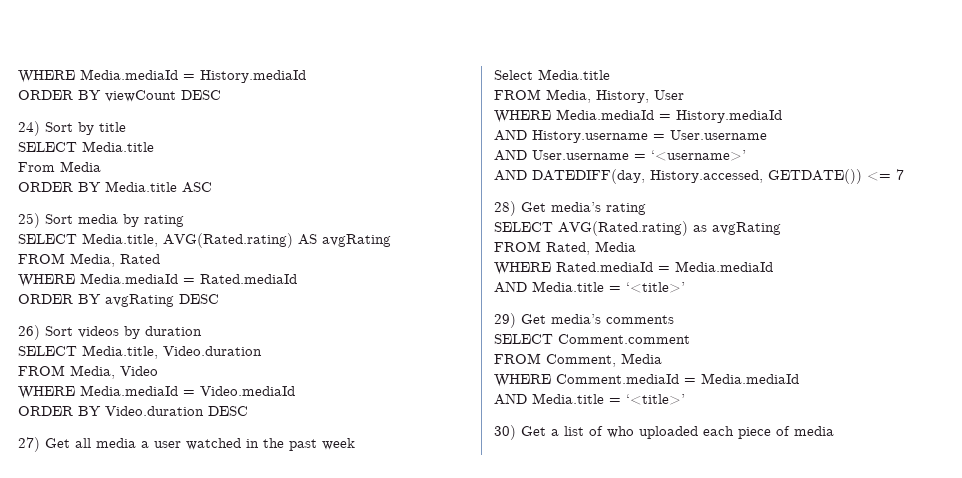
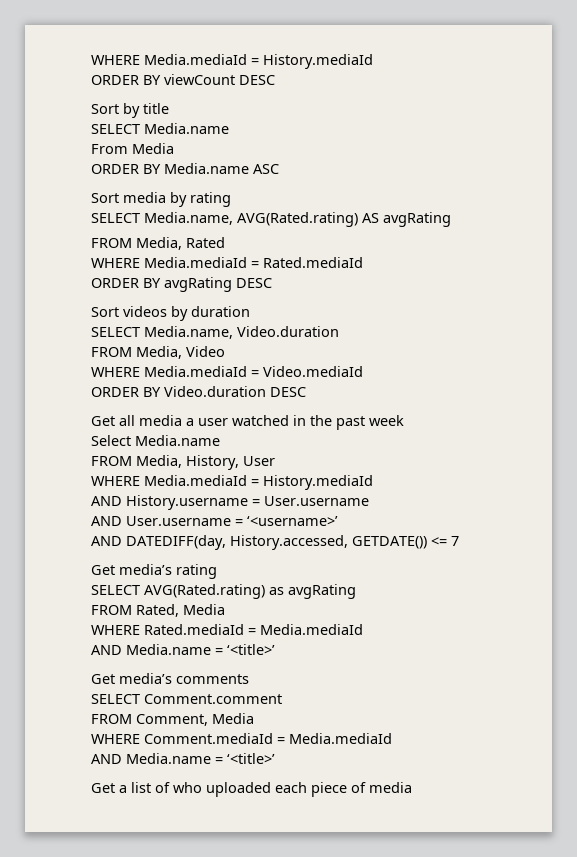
[18,121,40,136] 24) -> (275, 80) none
[82,141,154,152] Media.title -> [144,123,229,134] Media.name
[105,181,177,192] Media.title -> [164,163,249,174] Media.name
[18,213,40,228] 25) -> (279, 169) none
[82,233,158,247] Media.title, -> [144,212,233,225] Media.name,
[18,325,40,340] 26) -> (272, 283) none
[82,345,158,359] Media.title, -> [144,326,233,339] Media.name,
[18,437,40,452] 27) -> (306, 392) none
[538,69,610,80] Media.title -> [135,435,220,446] Media.name
[494,201,516,216] 28) -> (459, 541) none
[532,281,685,293] [494,313,516,328] Media.title = ‘<title>’ // 29) -> [126,644,275,655] Media.name = ‘<title>’ //
[532,393,685,405] [494,425,516,440] Media.title = ‘<title>’ // 30) -> [126,753,275,764] Media.name = ‘<title>’ //

